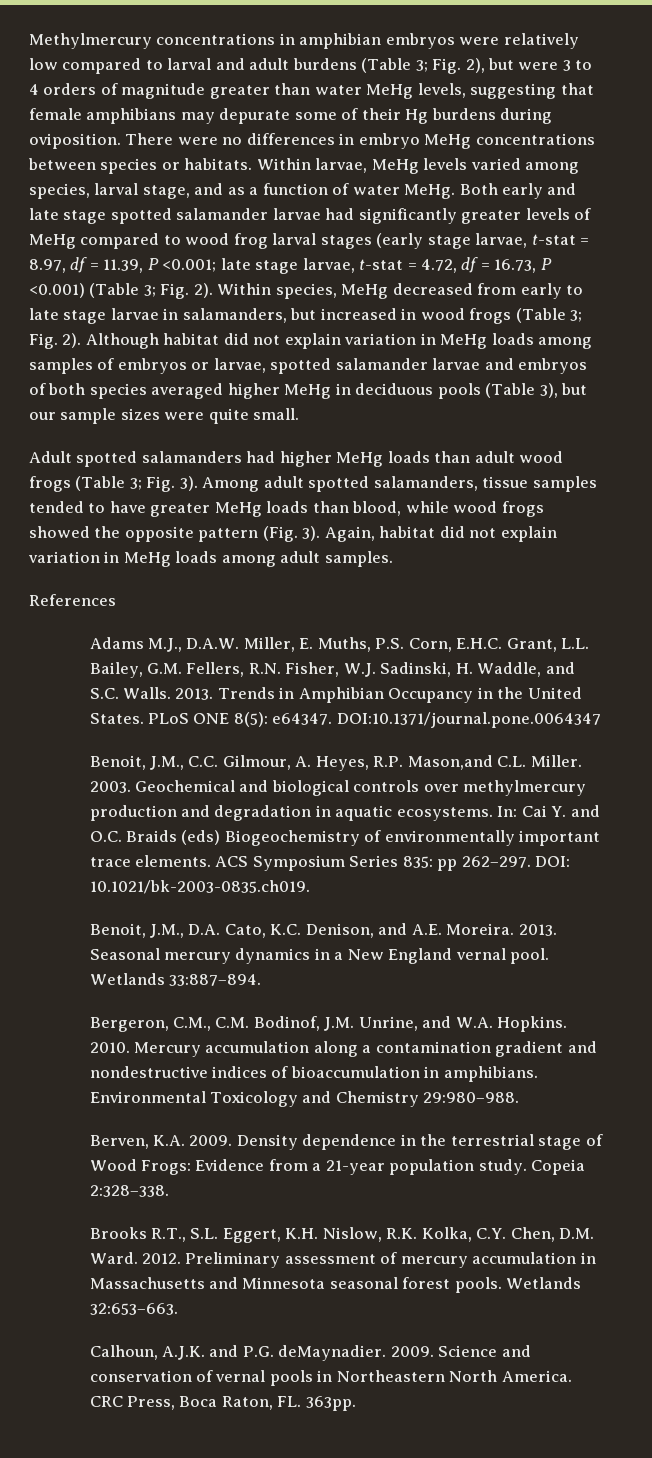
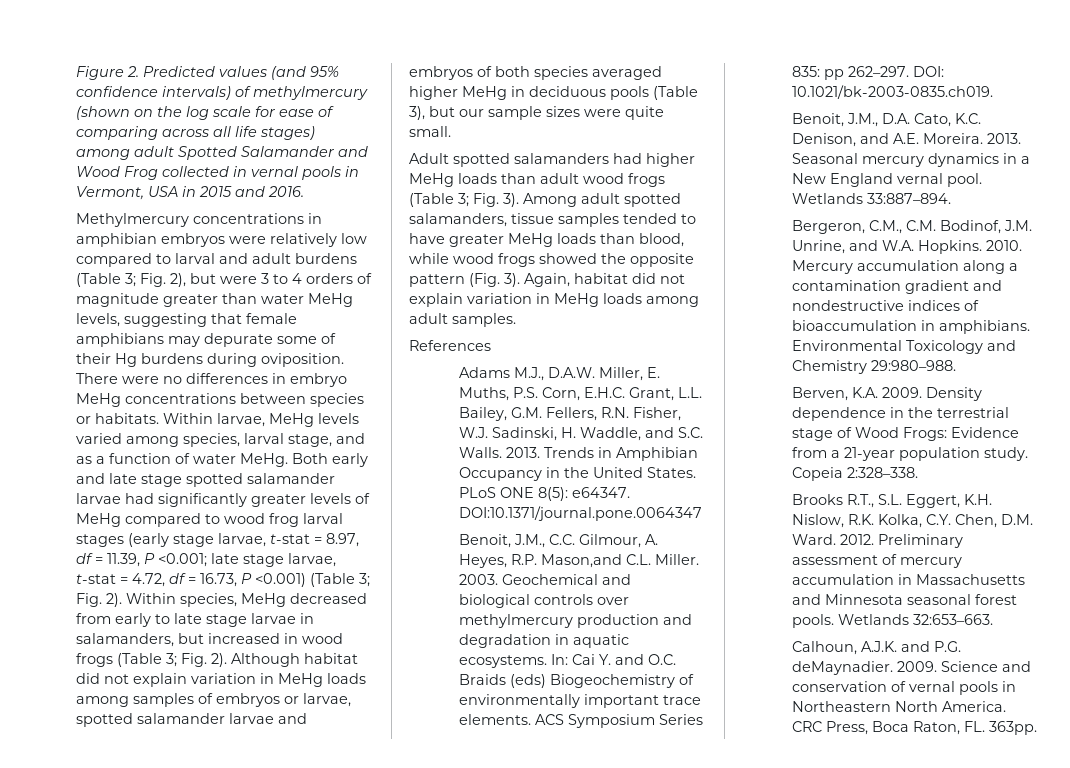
(29, 41) none -> [76,66,339,80] [76,86,368,100] [76,106,334,120] [76,126,315,140] [76,146,368,160] [76,166,359,180] [76,186,304,200] Figure 2. Predicted values (and 95% confidence intervals) of methylmercury (shown on the log scale for ease of comparing across all life stages) among adult Spotted Salamander and Wood Frog collected in vernal pools in Vermont, USA in 2015 and 2016. //

